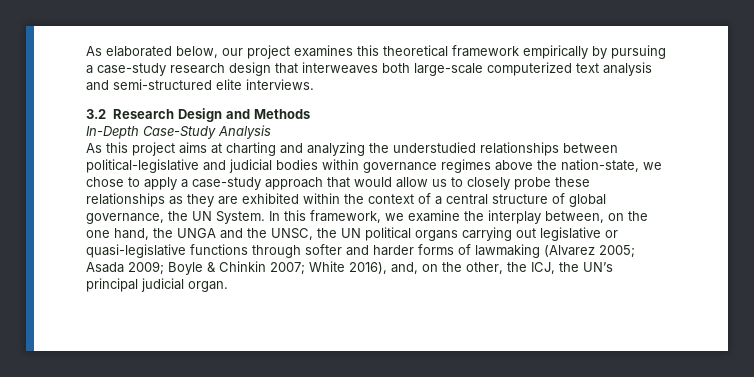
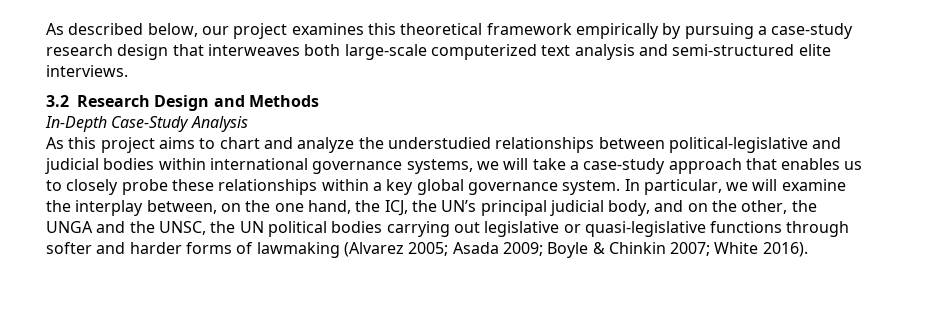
[86,46,172,57] As elaborated -> [46,23,144,35] As described
[211,142,365,156] at charting and analyzing -> [199,137,355,153] to chart and analyze
[363,159,662,173] [86,177,177,190] governance regimes above the nation-state, we chose to apply -> [209,158,566,174] international governance systems, we will take
[354,177,428,188] would allow -> [781,158,841,170] enables
[169,193,606,207] [86,210,404,224] as they are exhibited within the context of a central structure of global governance, the UN System. In this framework, we -> [321,179,778,195] within a key global governance system. In particular, we will
(173, 233) none -> [384,200,817,216] ICJ, the UN’s principal judicial body, and on the other, the
[415,230,458,241] organs -> [331,221,383,233] bodies
[349,262,613,274] [86,278,228,292] 2016), and, on the other, the ICJ, the UN’s principal judicial organ. -> [762,242,808,257] 2016).

